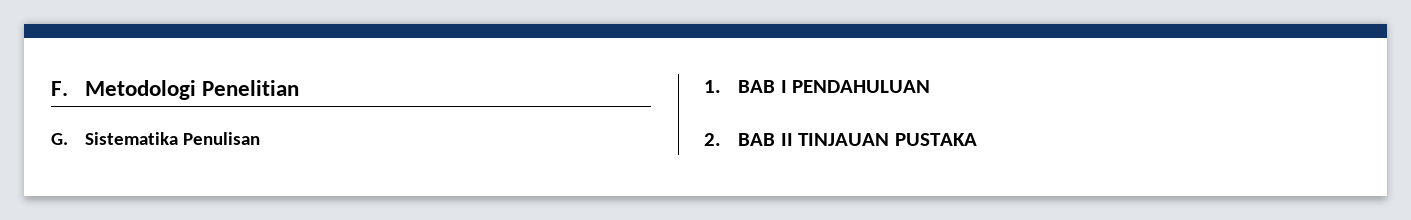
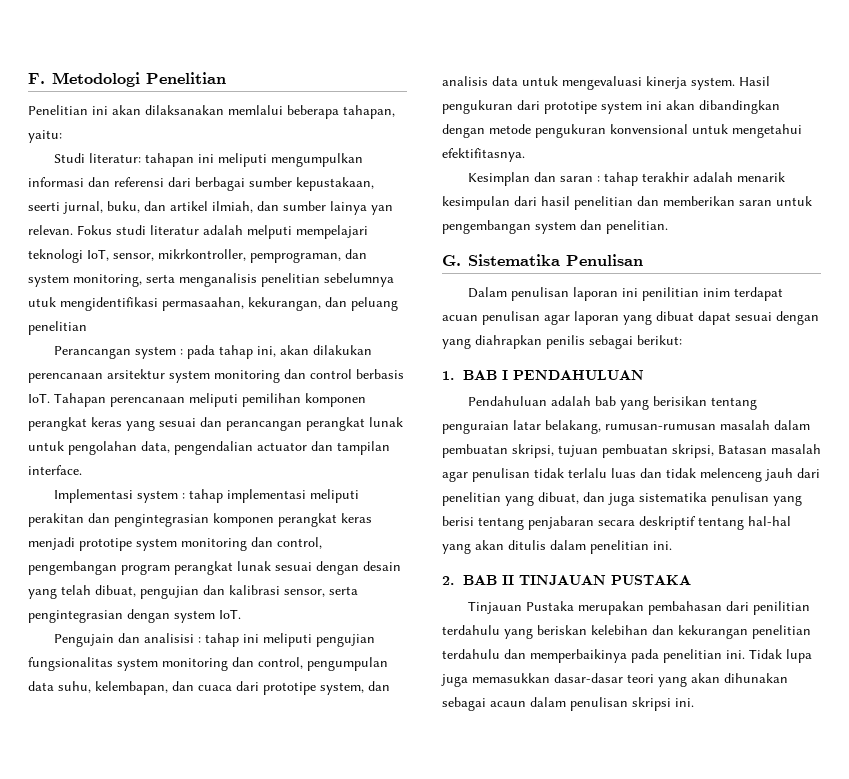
[51,132,261,145] [704,80,931,93] G. Sistematika Penulisan // 1. BAB I PENDAHULUAN -> [28,105,395,119] [28,130,62,143] [53,153,363,167] [28,177,374,191] [28,201,393,215] [28,225,368,239] [28,249,367,263] [28,273,394,287] [28,297,398,311] [28,321,87,335] [53,345,372,359] [28,369,404,383] [28,393,366,407] [28,417,403,431] [28,441,390,455] [28,465,82,475] [53,489,359,503] [28,513,372,527] [28,537,322,551] [28,561,401,575] [28,585,358,599] [28,609,241,623] [53,633,375,647] [28,657,388,671] [28,681,390,695] [442,76,770,90] [442,100,780,114] [442,124,802,138] [442,148,525,162] [467,172,785,186] [442,196,812,210] [442,220,668,234] [442,254,643,266] [467,287,783,301] [442,311,819,325] [442,335,682,349] [442,370,645,380] [467,396,757,410] [442,420,810,434] [442,444,821,458] [442,468,820,482] [442,492,802,506] [442,516,791,530] [442,540,672,554] Penelitian ini akan dilaksanakan memlalui beberapa tahapan, yaitu: // Studi literatur: tahapan ini meliputi mengumpulkan informasi dan referensi dari berbagai sumber kepustakaan, seerti jurnal, buku, dan artikel ilmiah, dan sumber lainya yan relevan. Fokus studi literatur adalah melputi mempelajari teknologi IoT, sensor, mikrkontroller, pemprograman, dan system monitoring, serta menganalisis penelitian sebelumnya utuk mengidentifikasi permasaahan, kekurangan, dan peluang penelitian // Perancangan system : pada tahap ini, akan dilakukan perencanaan arsitektur system monitoring dan control berbasis IoT. Tahapan perencanaan meliputi pemilihan komponen perangkat keras yang sesuai dan perancangan perangkat lunak untuk pengolahan data, pengendalian actuator dan tampilan interface. // Implementasi system : tahap implementasi meliputi perakitan dan pengintegrasian komponen perangkat keras menjadi prototipe system monitoring dan control, pengembangan program perangkat lunak sesuai dengan desain yang telah dibuat, pengujian dan kalibrasi sensor, serta pengintegrasian dengan system IoT. // Pengujain dan analisisi : tahap ini meliputi pengujian fungsionalitas system monitoring dan control, pengumpulan data suhu, kelembapan, dan cuaca dari prototipe system, dan analisis data untuk mengevaluasi kinerja system. Hasil pengukuran dari prototipe system ini akan dibandingkan dengan metode pengukuran konvensional untuk mengetahui efektifitasnya. // Kesimplan dan saran : tahap terakhir adalah menarik kesimpulan dari hasil penelitian dan memberikan saran untuk pengembangan system dan penelitian. // G. Sistematika Penulisan // Dalam penulisan laporan ini penilitian inim terdapat acuan penulisan agar laporan yang dibuat dapat sesuai dengan yang diahrapkan penilis sebagai berikut: // 1. BAB I PENDAHULUAN // Pendahuluan adalah bab yang berisikan tentang penguraian latar belakang, rumusan-rumusan masalah dalam pembuatan skripsi, tujuan pembuatan skripsi, Batasan masalah agar penulisan tidak terlalu luas dan tidak melenceng jauh dari penelitian yang dibuat, dan juga sistematika penulisan yang berisi tentang penjabaran secara deskriptif tentang hal-hal yang akan ditulis dalam penelitian ini.
(977, 139) none -> [467,601,810,615] [442,625,811,639] [442,649,812,663] [441,673,788,687] [442,697,694,711] // Tinjauan Pustaka merupakan pembahasan dari penilitian terdahulu yang beriskan kelebihan dan kekurangan penelitian terdahulu dan memperbaikinya pada penelitian ini. Tidak lupa juga memasukkan dasar-dasar teori yang akan dihunakan sebagai acaun dalam penulisan skripsi ini.

